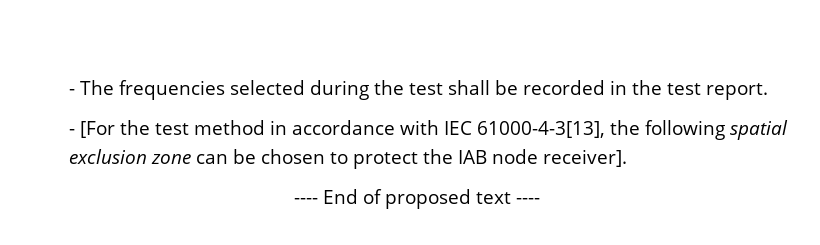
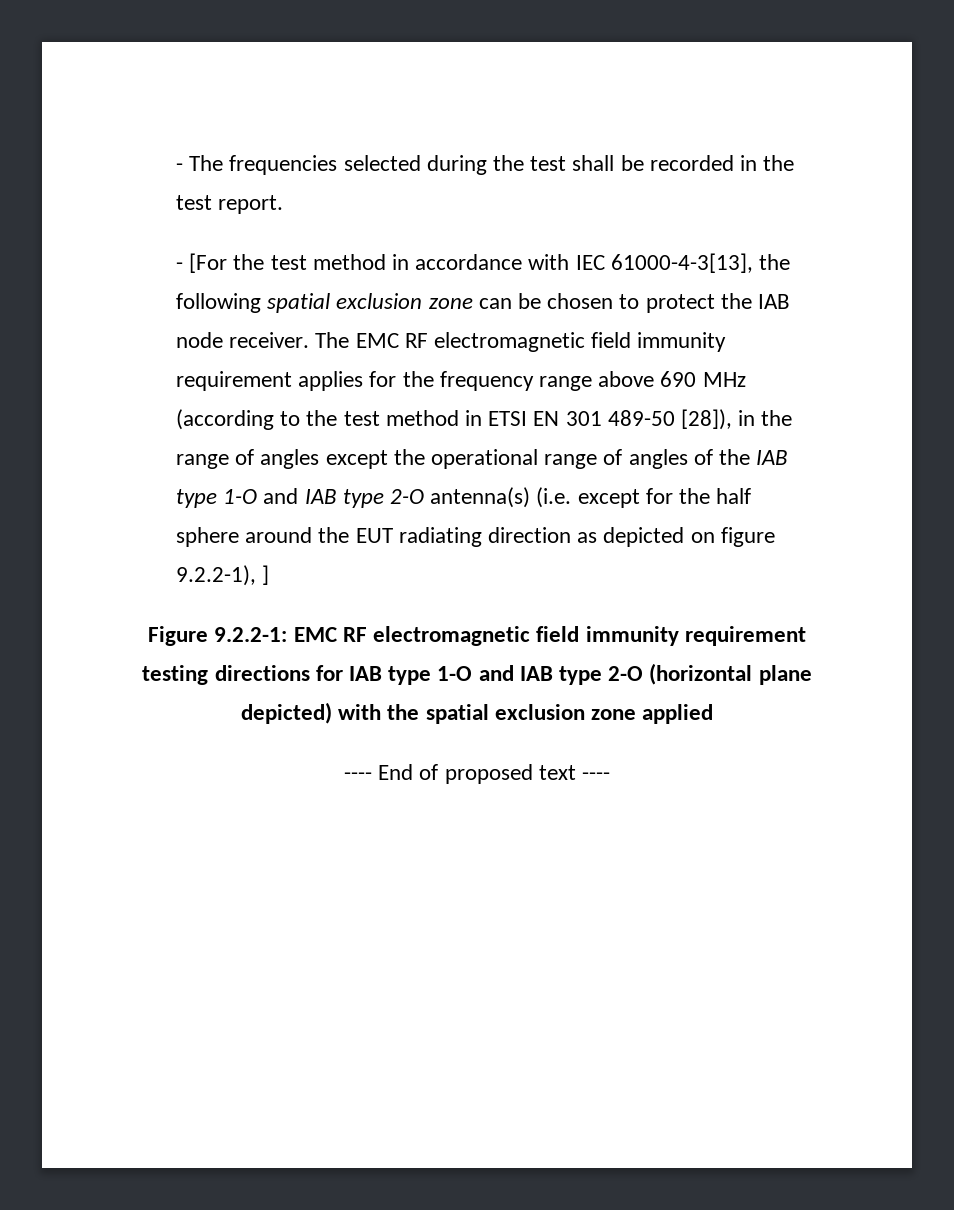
[543,149,628,167] receiver]. -> [229,332,727,352] [175,371,746,391] [175,409,793,430] [175,449,789,469] [175,487,752,508] [175,527,775,547] [175,565,270,586] [148,626,806,646] [142,663,812,685] [240,702,714,724] receiver. The EMC RF electromagnetic field immunity requirement applies for the frequency range above 690 MHz (according to the test method in ETSI EN 301 489-50 [28]), in the range of angles except the operational range of angles of the IAB type 1-O and IAB type 2-O antenna(s) (i.e. except for the half sphere around the EUT radiating direction as depicted on figure 9.2.2-1), ] // Figure 9.2.2-1: EMC RF electromagnetic field immunity requirement testing directions for IAB type 1-O and IAB type 2-O (horizontal plane depicted) with the spatial exclusion zone applied

